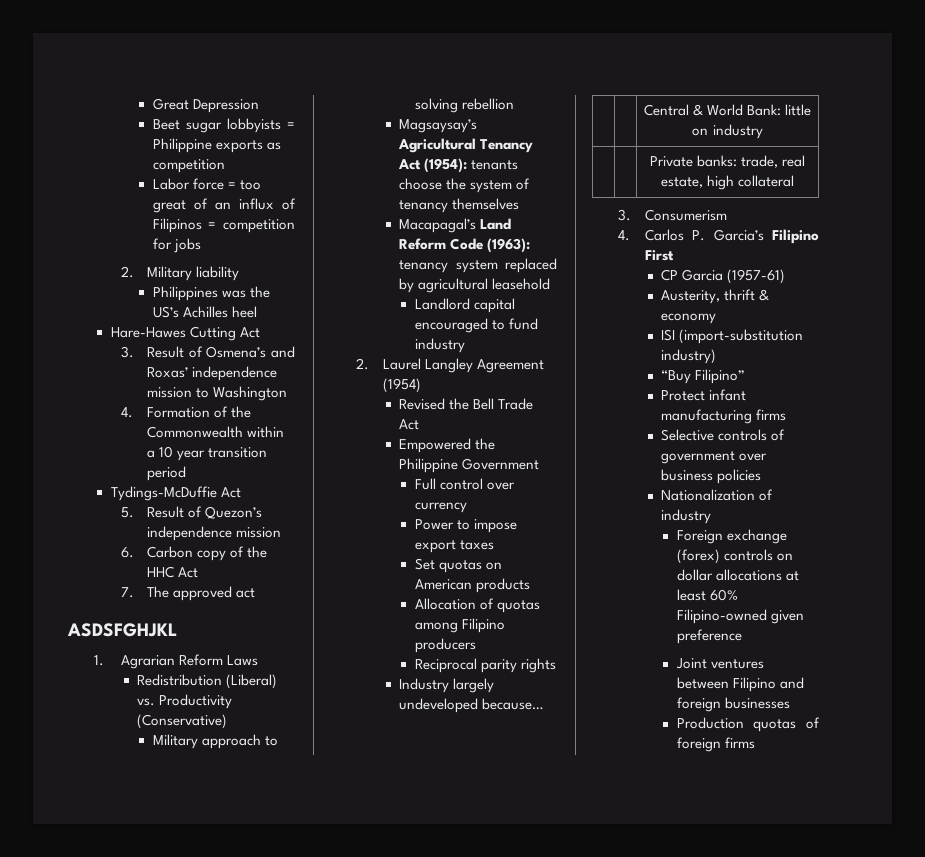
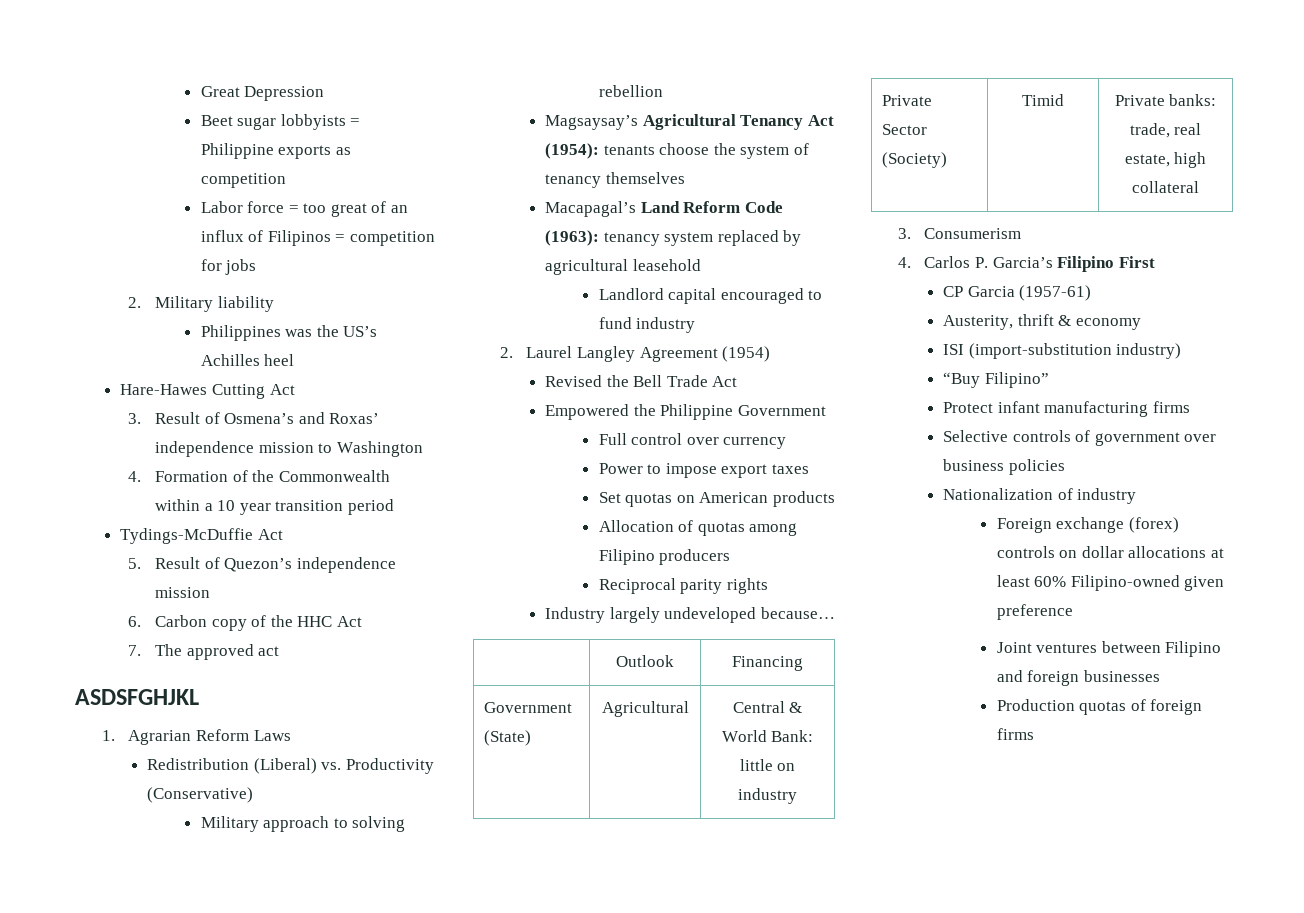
(544, 704) none -> [616,655,674,667] [732,656,803,671] [484,702,573,713] [484,730,532,746] [601,701,689,717] Outlook | Financing // Government (State) | Agricultural
(763, 131) | -> [882,95,933,106] [882,124,928,135] [882,152,948,168] [1022,94,1064,106] Private Sector (Society) | Timid

